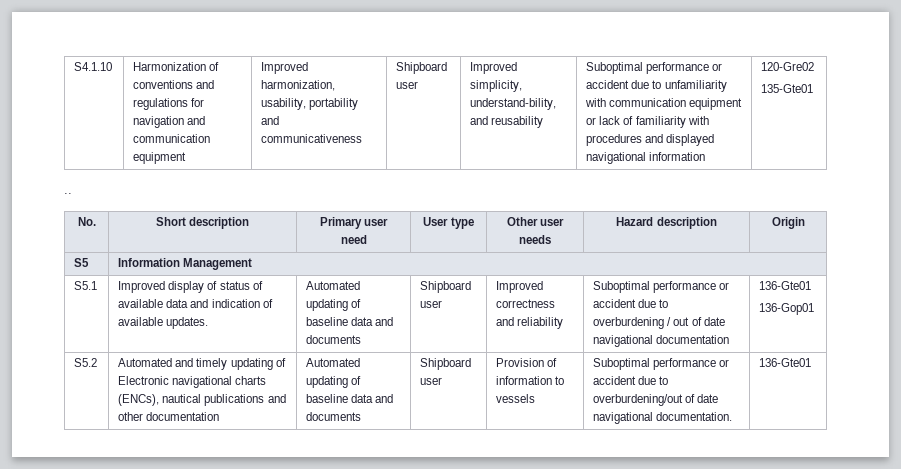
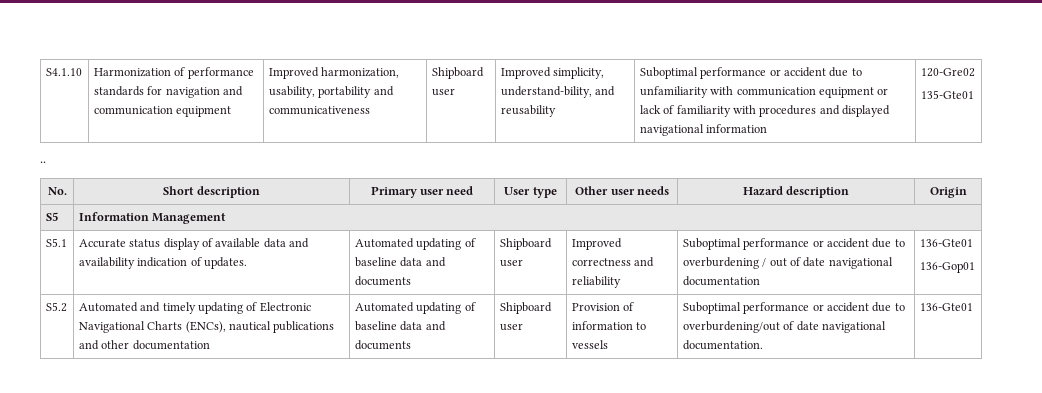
[133,80,215,89] [133,98,189,110] conventions and regulations -> [187,67,254,79] [93,86,144,96] performance standards
[118,281,250,293] Improved display of status -> [78,238,200,250] Accurate status display
(209, 303) none -> [78,257,135,269] availability
[118,317,164,326] available -> (202, 261) none
[172,376,267,388] navigational charts -> [78,321,183,333] Navigational Charts

